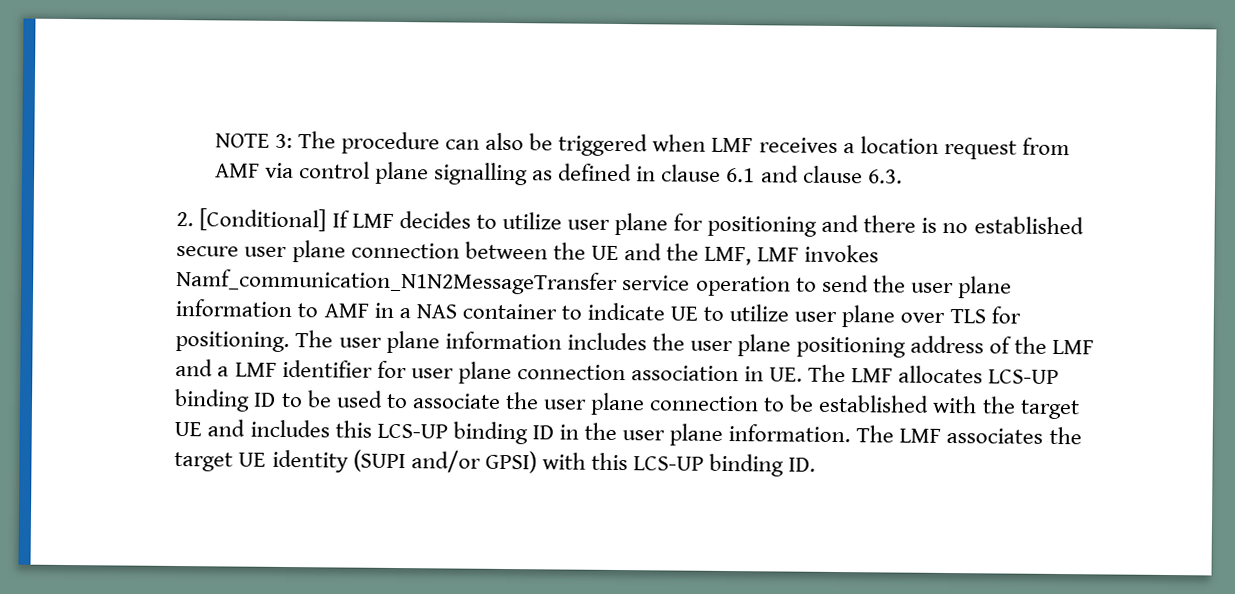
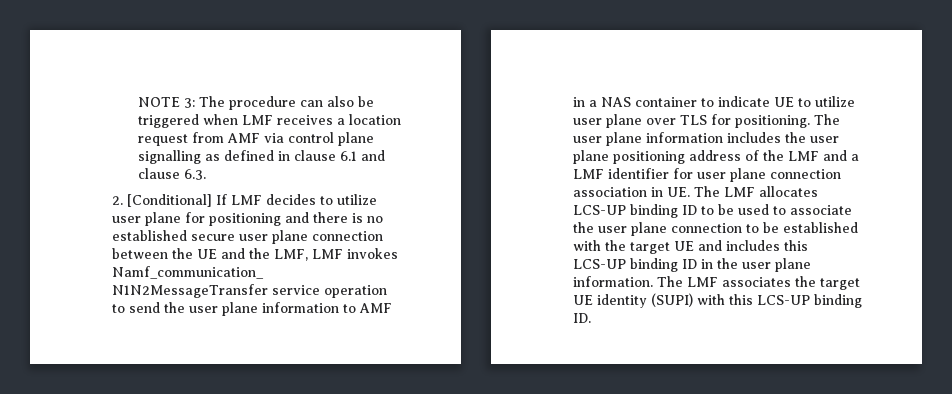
[352,449,537,474] (SUPI and/or GPSI) -> [651,293,694,307] (SUPI)

